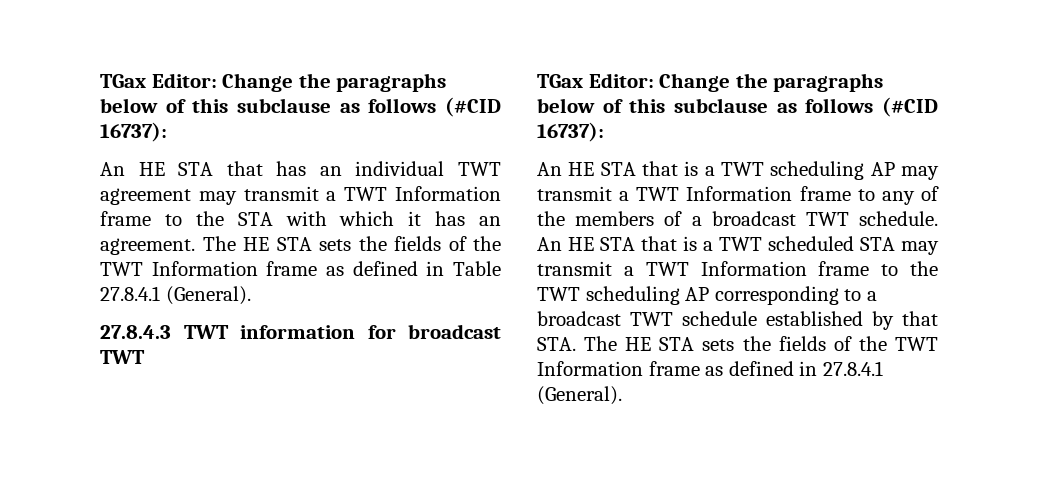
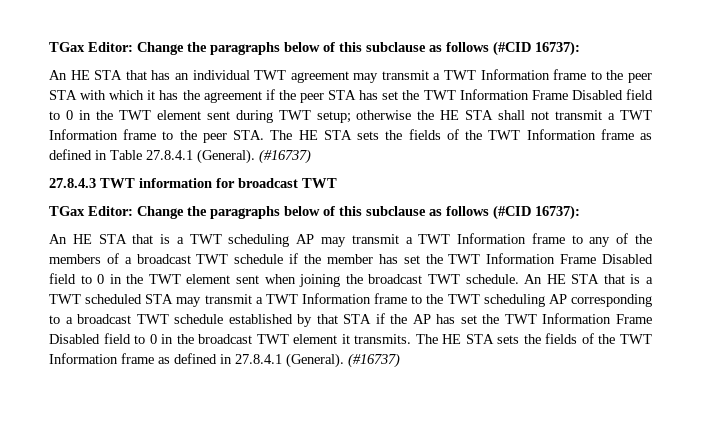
(224, 218) none -> [628,73,652,83] peer
[479,216,501,226] [100,238,195,255] an agreement. -> [182,89,653,103] [49,110,653,123] [49,129,265,143] the agreement if the peer STA has set the TWT Information Frame Disabled field to 0 in the TWT element sent during TWT setup; otherwise the HE STA shall not transmit a TWT Information frame to the peer STA.
(251, 295) none -> [259,149,311,164] (#16737)
(849, 219) none -> [234,253,654,264] [49,273,460,287] schedule if the member has set the TWT Information Frame Disabled field to 0 in the TWT element sent when joining the broadcast TWT
[537,337,576,351] STA. -> [343,313,652,324] [49,333,412,344] STA if the AP has set the TWT Information Frame Disabled field to 0 in the broadcast TWT element it transmits.
(622, 395) none -> [348,353,400,368] (#16737)

